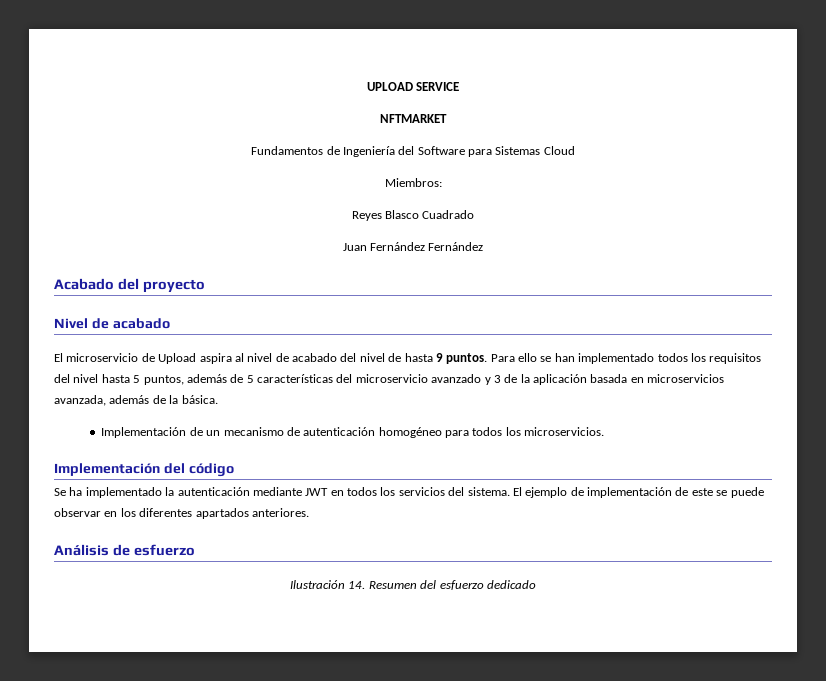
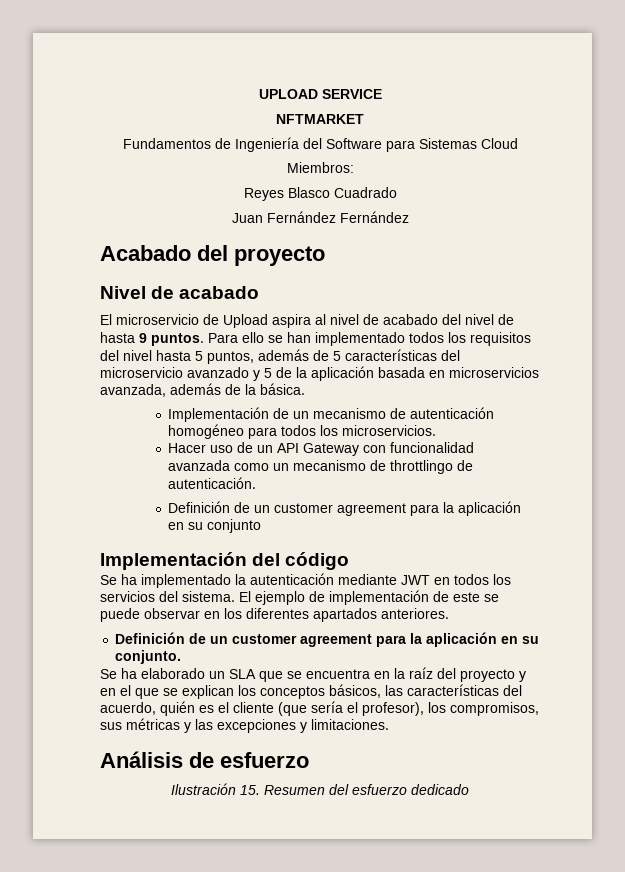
[493,375,501,383] 3 -> [264,368,272,378] 5
(605, 431) none -> [168,442,475,456] [168,460,474,474] [168,477,257,489] [168,501,522,516] [168,519,262,533] // Hacer uso de un API Gateway con funcionalidad avanzada como un mecanismo de throttlingo de autenticación. // Definición de un customer agreement para la aplicación en su conjunto
(309, 512) none -> [115,632,540,647] [115,650,182,664] [100,667,526,682] [100,684,522,699] [100,701,539,716] [100,718,389,733] // Definición de un customer agreement para la aplicación en su conjunto. // Se ha elaborado un SLA que se encuentra en la raíz del proyecto y en el que se explican los conceptos básicos, las características del acuerdo, quién es el cliente (que sería el profesor), los compromisos, sus métricas y las excepciones y limitaciones.
[348,581,366,589] 14. -> [240,785,260,795] 15.

